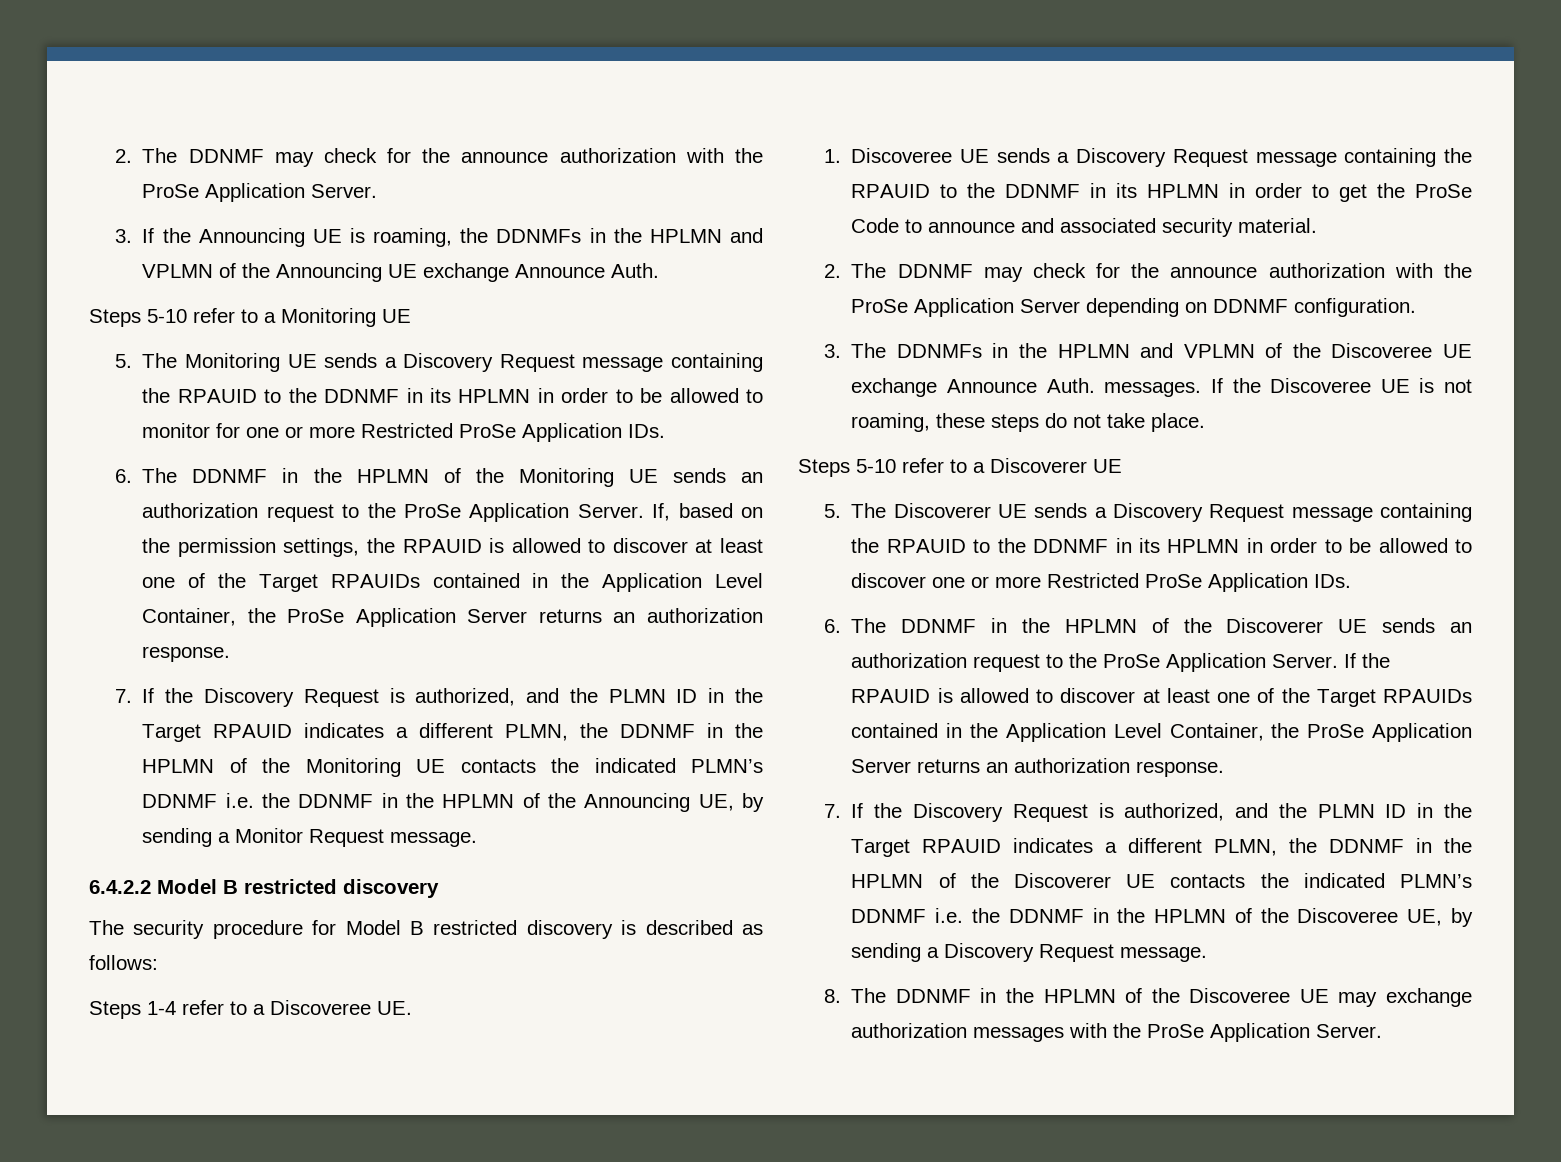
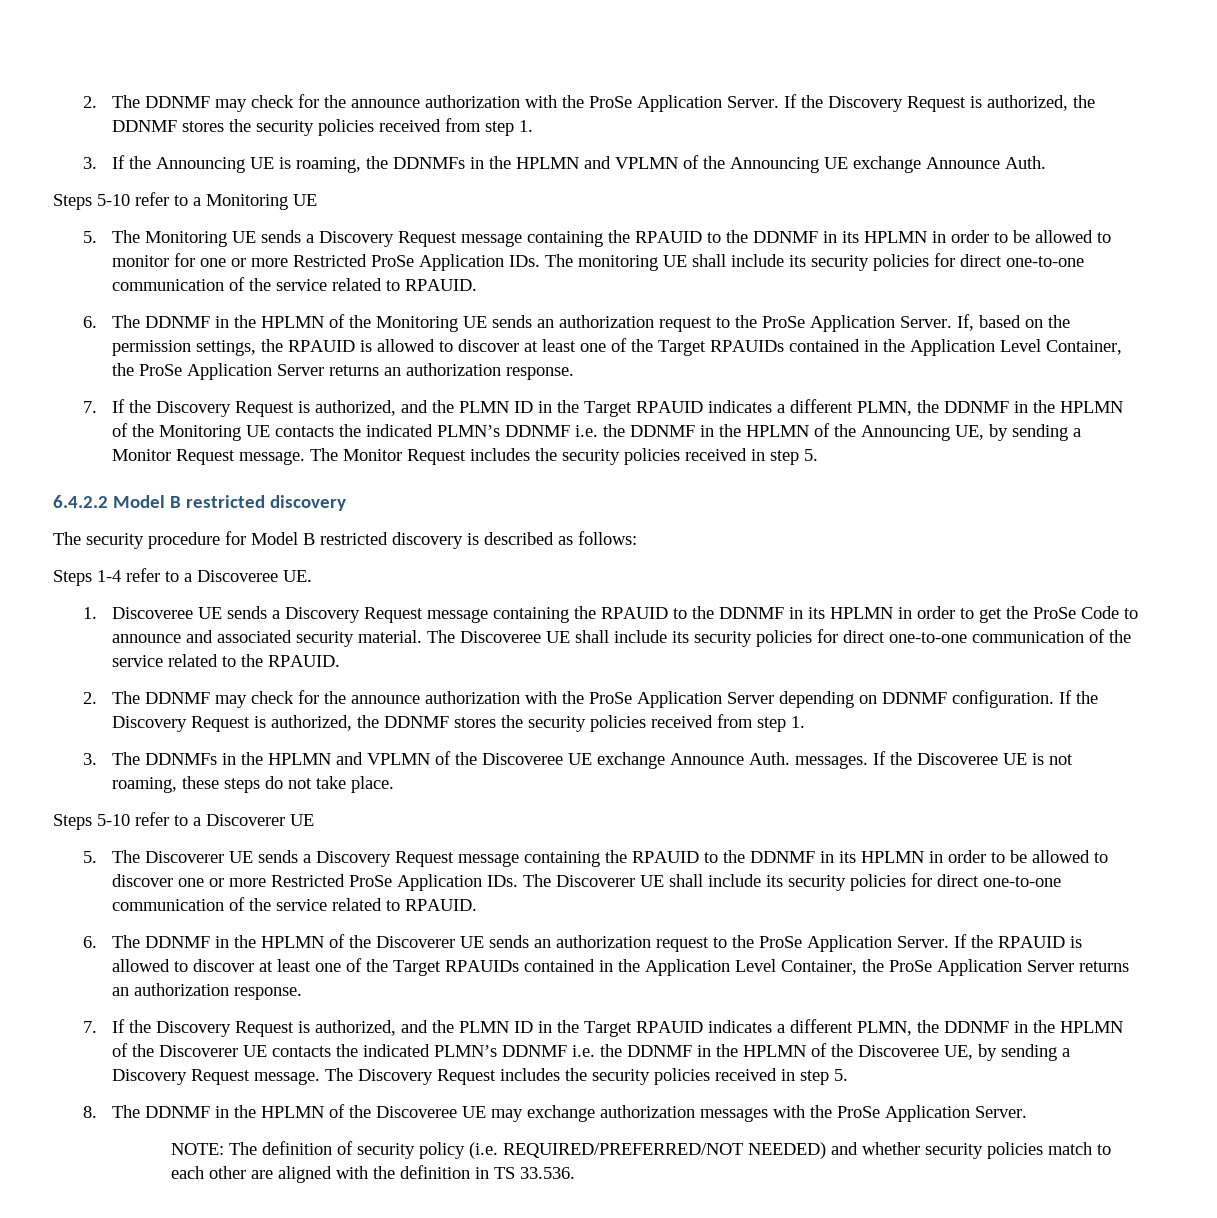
(378, 191) none -> [783,94,1095,112] [111,118,533,136] If the Discovery Request is authorized, the DDNMF stores the security policies received from step 1.
(666, 431) none -> [544,253,1084,271] [111,277,477,291] The monitoring UE shall include its security policies for direct one-to-one communication of the service related to RPAUID.
(478, 839) none -> [309,448,818,465] The Monitor Request includes the security policies received in step 5.
(1318, 225) none -> [426,629,1131,647] [111,654,340,667] The Discoveree UE shall include its security policies for direct one-to-one communication of the service related to the RPAUID.
(1417, 307) none -> [1058,690,1098,704] [111,714,805,732] If the Discovery Request is authorized, the DDNMF stores the security policies received from step 1.
(1352, 581) none -> [522,873,1061,891] [111,897,477,911] The Discoverer UE shall include its security policies for direct one-to-one communication of the service related to RPAUID.
(1208, 954) none -> [324,1068,848,1085] The Discovery Request includes the security policies received in step 5.
(1383, 1031) none -> [170,1141,1111,1159] [170,1165,575,1183] // NOTE: The definition of security policy (i.e. REQUIRED/PREFERRED/NOT NEEDED) and whether security policies match to each other are aligned with the definition in TS 33.536.

